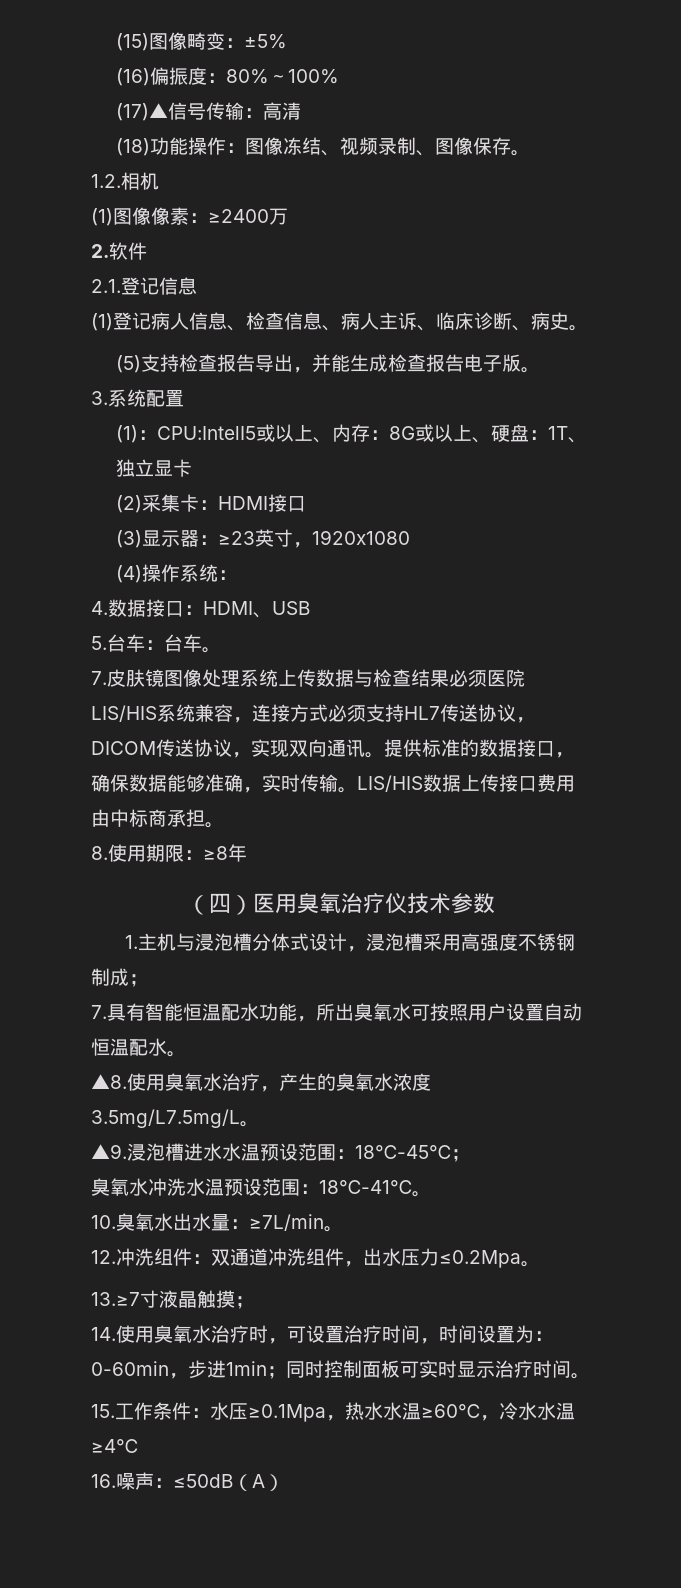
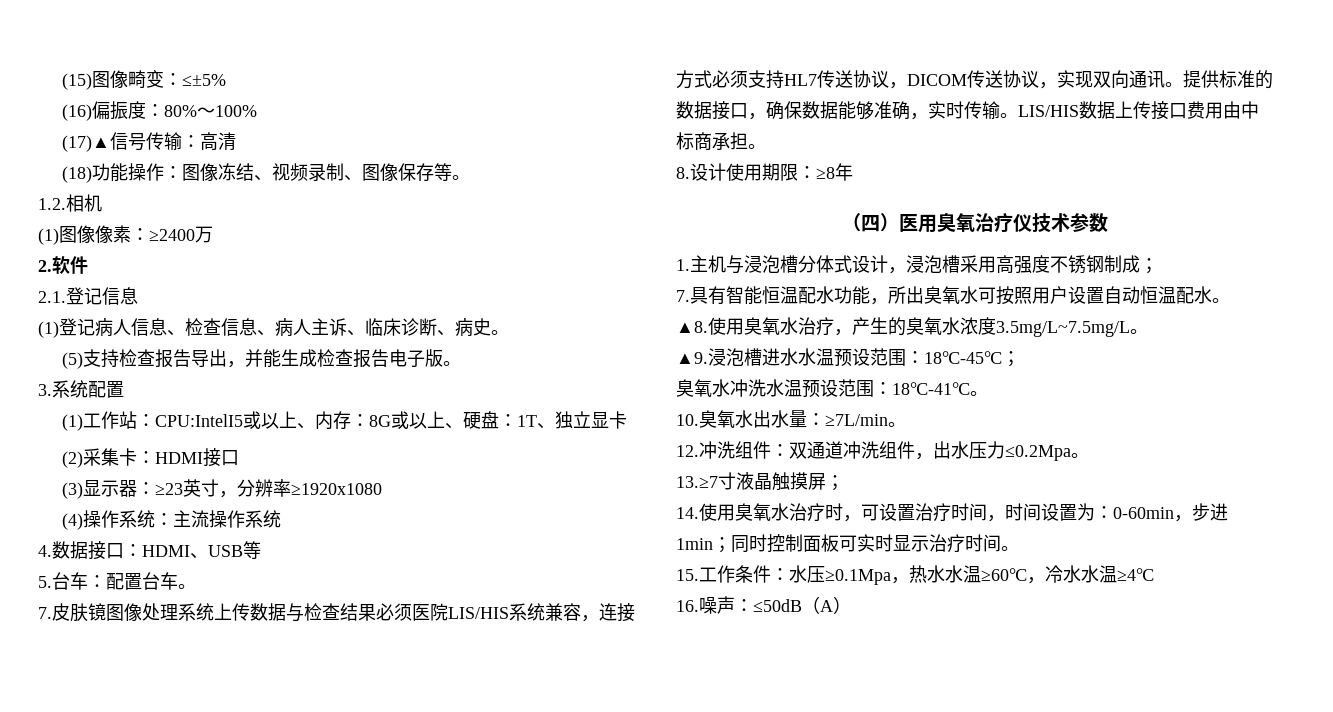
[243,34,287,49] ±5% -> [181,74,226,86] ≤±5%
(511, 146) none -> [433,163,452,181] 等
(138, 434) none -> [82,411,137,429] 工作站
[311,530,410,545] 1920x1080 -> [236,479,382,497] 分辨率≥1920x1080
(237, 575) none -> [172,510,281,528] 主流操作系统
(310, 608) none -> [243,541,261,559] 等
(164, 645) none -> [106,573,142,590] 配置
(108, 853) none -> [690,163,726,181] 设计
[91,1109,240,1128] 3.5mg/L7.5mg/L -> [996,321,1130,337] 3.5mg/L~7.5mg/L
(235, 1299) none -> [808,473,826,490] 屏

